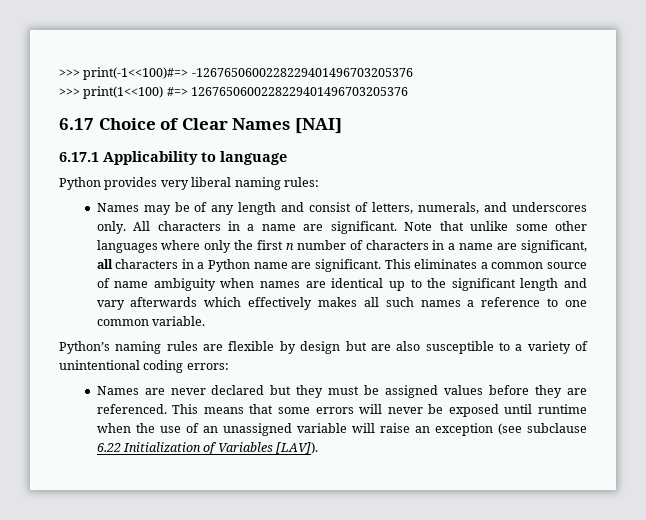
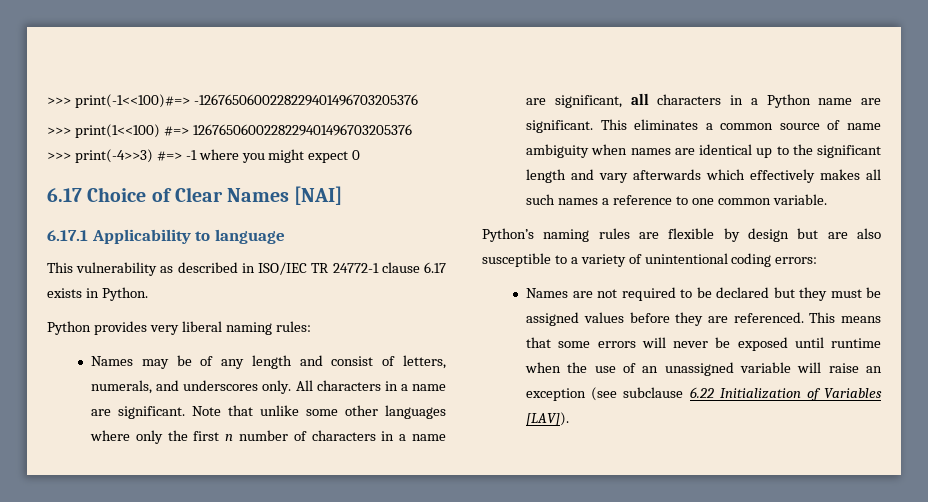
(409, 91) none -> [47,149,361,163] // >>> print(-4>>3) #=> -1 where you might expect 0
(287, 158) none -> [47,262,446,276] [47,287,148,301] // This vulnerability as described in ISO/IEC TR 24772-1 clause 6.17 exists in Python.
[170,388,206,395] never -> [597,287,712,301] not required to be

